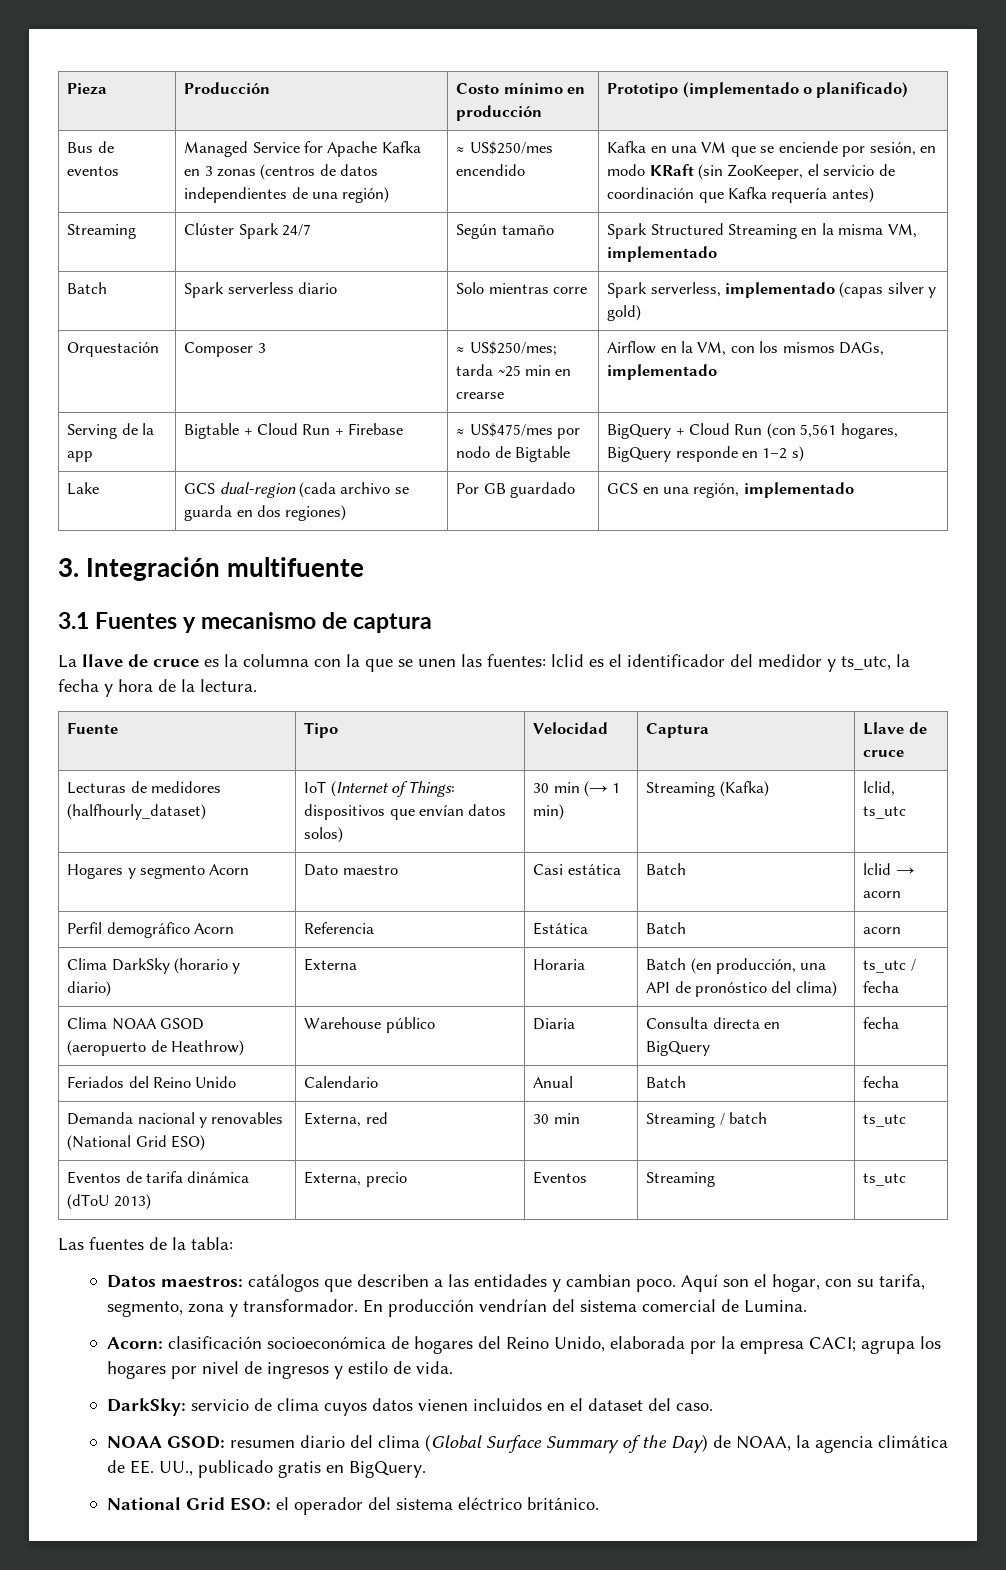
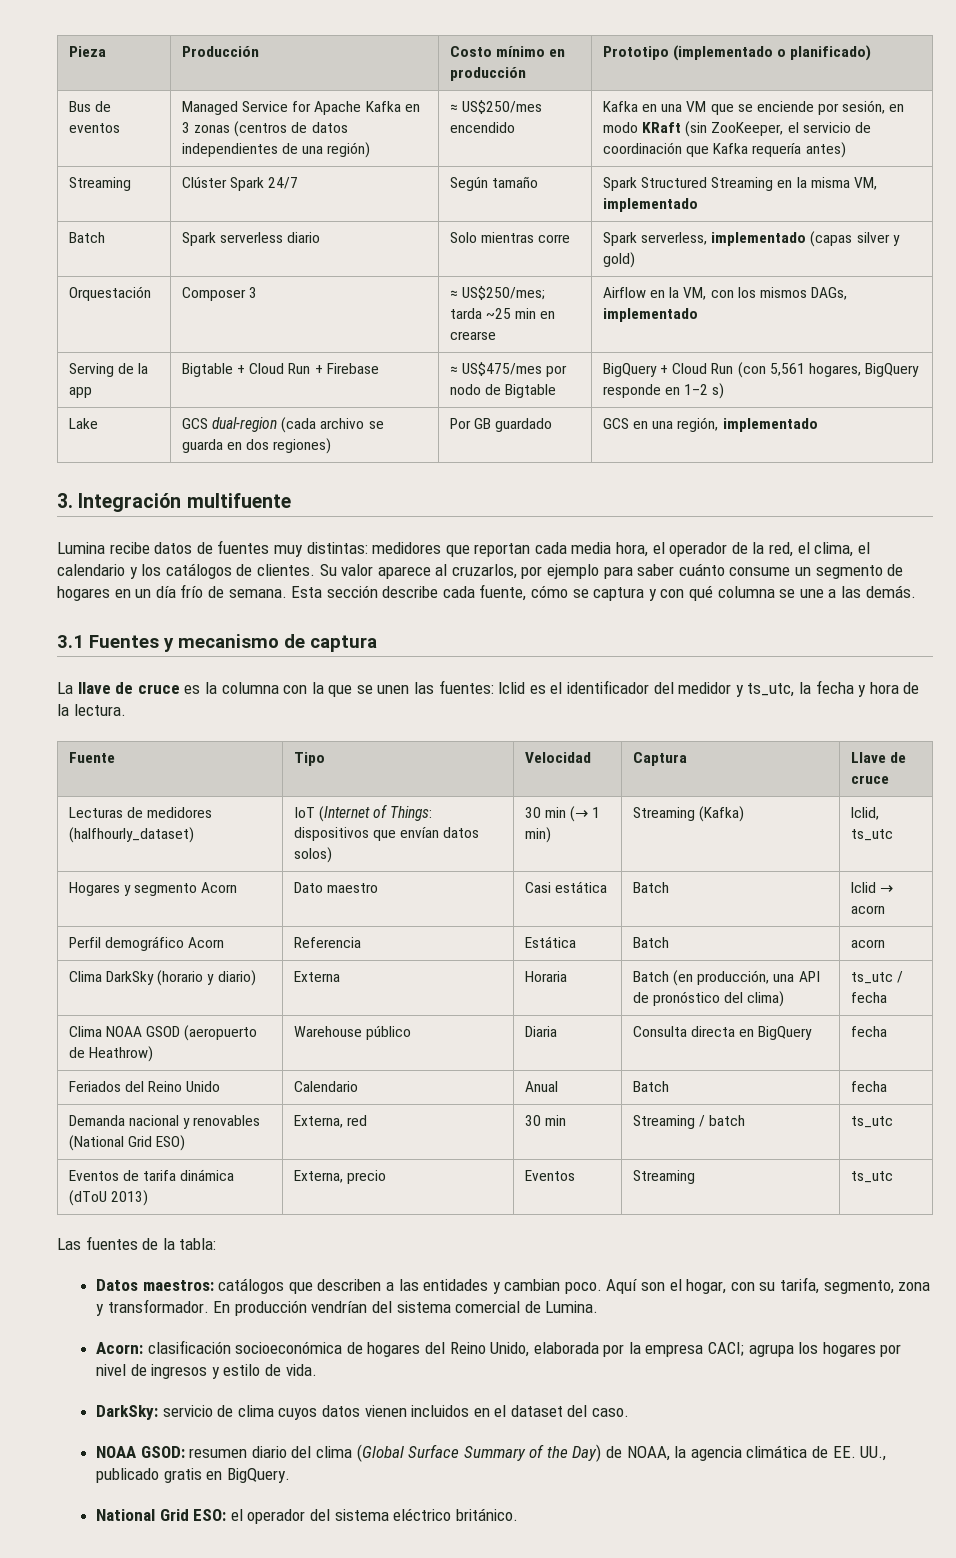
(365, 567) none -> [57,540,870,557] [57,563,904,579] [57,584,916,601] // Lumina recibe datos de fuentes muy distintas: medidores que reportan cada media hora, el operador de la red, el clima, el calendario y los catálogos de clientes. Su valor aparece al cruzarlos, por ejemplo para saber cuánto consume un segmento de hogares en un día frío de semana. Esta sección describe cada fuente, cómo se captura y con qué columna se une a las demás.

